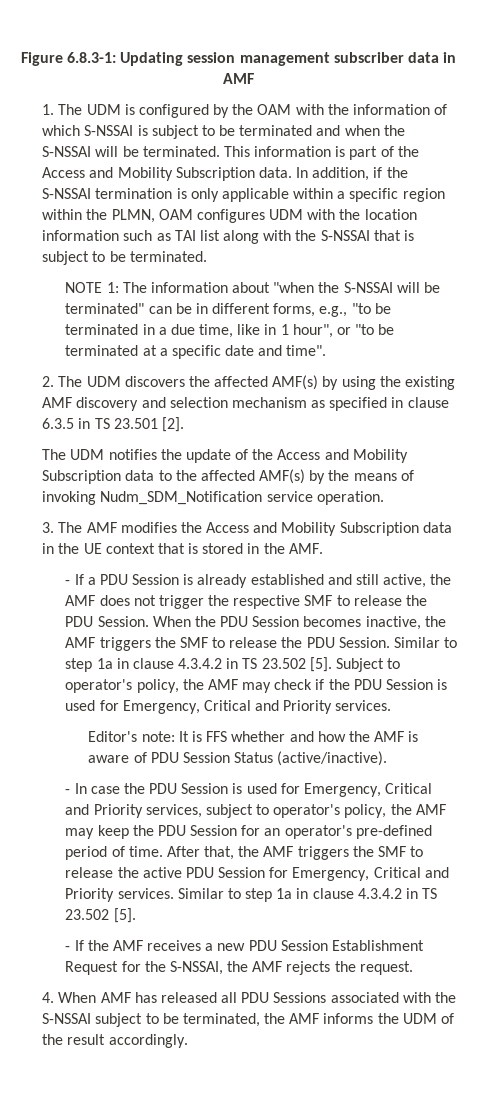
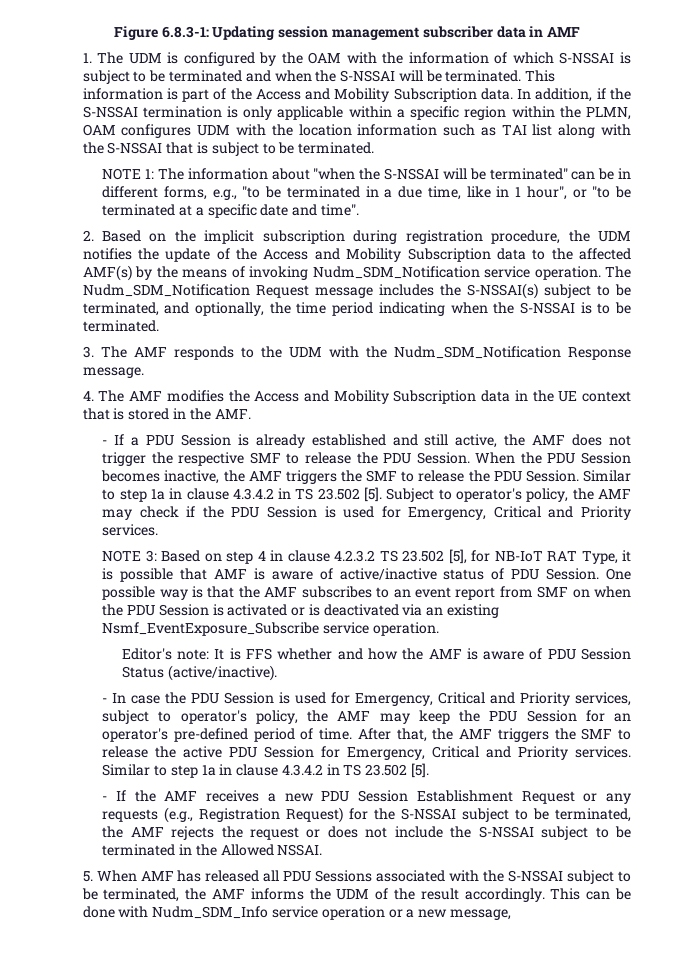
[58,375,456,390] [42,397,449,411] [42,417,184,432] [42,449,67,460] The UDM discovers the affected AMF(s) by using the existing AMF discovery and selection mechanism as specified in clause 6.3.5 in TS 23.501 [2]. // The -> [102,230,590,244] Based on the implicit subscription during registration procedure, the
[42,522,55,533] // 3. -> [605,266,632,278] [82,283,631,299] [82,302,631,316] [82,320,159,332] [82,346,632,360] [82,367,144,378] [82,391,94,401] The Nudm_SDM_Notification Request message includes the S-NSSAI(s) subject to be terminated, and optionally, the time period indicating when the S-NSSAI is to be terminated. // 3. The AMF responds to the UDM with the Nudm_SDM_Notification Response message. // 4.
(392, 705) none -> [102,549,631,564] [102,568,632,582] [102,586,632,600] [102,604,500,618] [102,622,439,636] // NOTE 3: Based on step 4 in clause 4.2.3.2 TS 23.502 [5], for NB-IoT RAT Type, it is possible that AMF is aware of active/inactive status of PDU Session. One possible way is that the AMF subscribes to an event report from SMF on when the PDU Session is activated or is deactivated via an existing Nsmf_EventExposure_Subscribe service operation.
[121,961,413,975] [42,992,55,1003] for the S-NSSAI, the AMF rejects the request. // 4. -> [583,793,631,804] [102,807,632,823] [102,826,632,840] [102,844,323,856] [82,871,93,882] or any requests (e.g., Registration Request) for the S-NSSAI subject to be terminated, the AMF rejects the request or does not include the S-NSSAI subject to be terminated in the Allowed NSSAI. // 5.
(188, 1041) none -> [550,888,631,900] [82,906,511,920] This can be done with Nudm_SDM_Info service operation or a new message,

